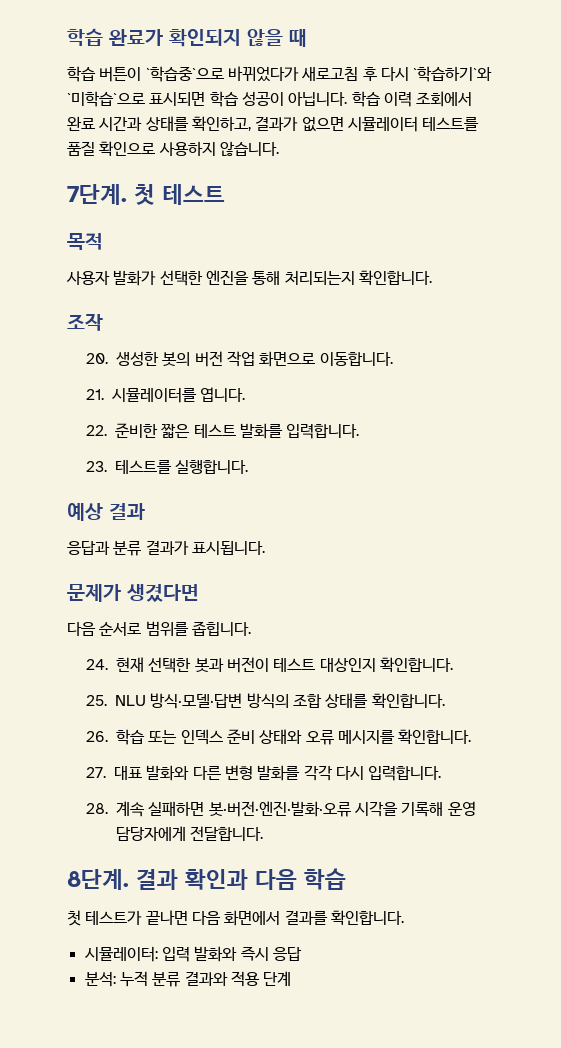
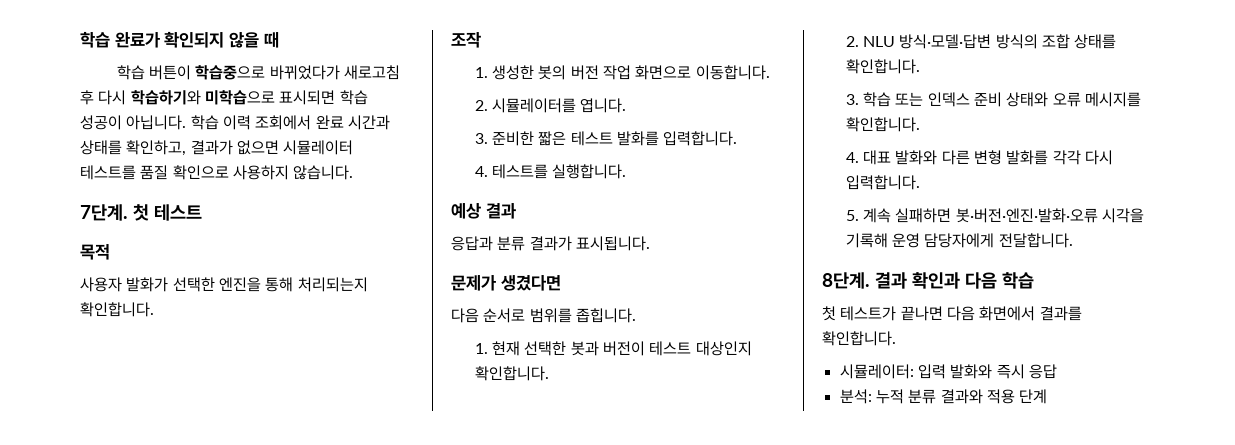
[145,66,224,82] `학습중`으로 -> [195,65,266,80] 학습중으로
[413,66,493,82] [67,91,145,107] `학습하기`와 `미학습`으로 -> [130,90,275,105] 학습하기와 미학습으로
[85,353,108,364] 20. -> [474,67,488,78] 1.
[85,389,104,400] 21. -> [474,100,488,111] 2.
[85,425,107,436] 22. -> [474,133,488,144] 3.
[85,461,107,472] 23. -> [474,166,488,177] 4.
[85,659,108,670] 24. -> [474,343,488,354] 1.
[85,695,107,706] 25. -> [845,36,859,47] 2.
[85,731,108,742] 26. -> [845,94,859,105] 3.
[85,767,106,778] 27. -> [845,152,859,163] 4.
[85,803,108,814] 28. -> [845,210,859,221] 5.

